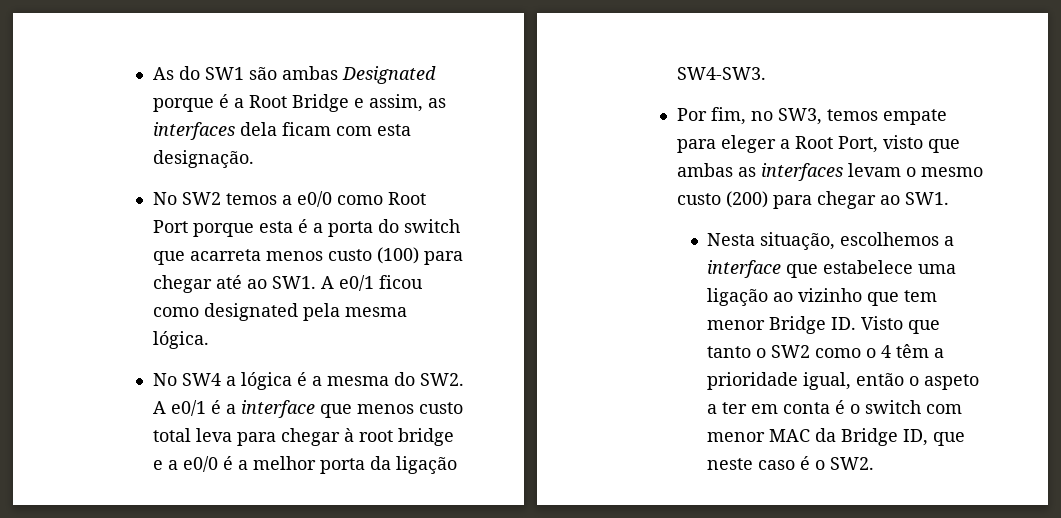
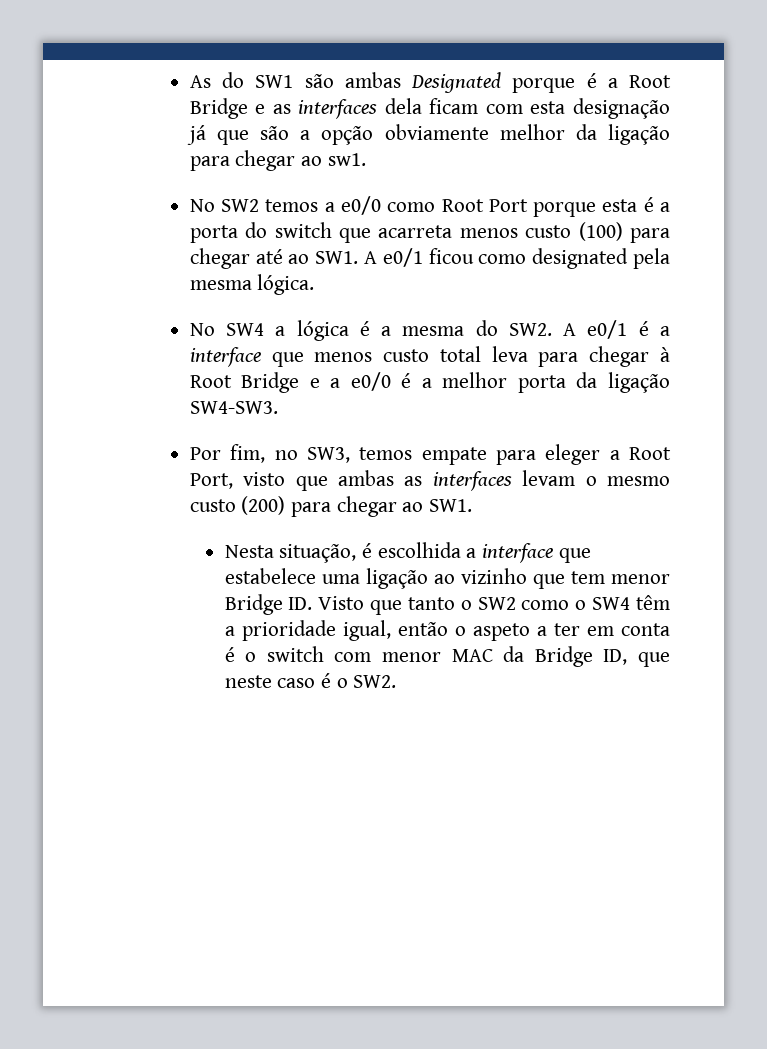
[368,94,423,112] assim, -> (266, 109) none
[152,150,254,168] designação. -> [572,98,670,119] [186,124,670,145] [189,150,366,171] designação já que são a opção obviamente melhor da ligação para chegar ao sw1.
[358,428,454,446] root bridge -> [189,372,300,393] Root Bridge
[840,232,940,246] escolhemos -> [361,542,461,558] é escolhida
[881,345,892,358] 4 -> [592,597,631,610] SW4

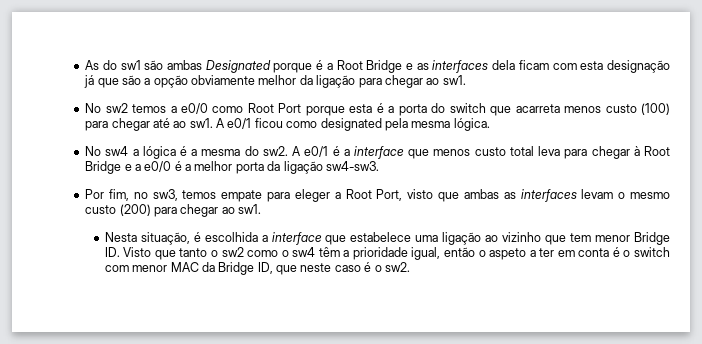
[255,75,294,88] SW1 -> [120,60,141,70] sw1
[221,199,260,212] SW2 -> [105,103,128,113] sw2
[315,251,359,264] SW1. -> [189,118,213,128] sw1.
[226,323,265,336] SW4 -> [105,146,129,156] sw4
[508,323,552,336] SW2. -> [262,146,288,156] sw2.
[189,401,278,414] SW4-SW3. -> [325,161,379,171] sw4-sw3.
[306,447,350,463] SW3, -> [152,189,178,201] sw3,
[429,499,473,512] SW1. -> [237,204,261,214] sw1.
[477,597,516,610] SW2 -> [221,247,244,257] sw2
[592,597,631,610] SW4 -> [292,247,316,257] sw4
[353,675,397,688] SW2. -> [384,262,410,272] sw2.

